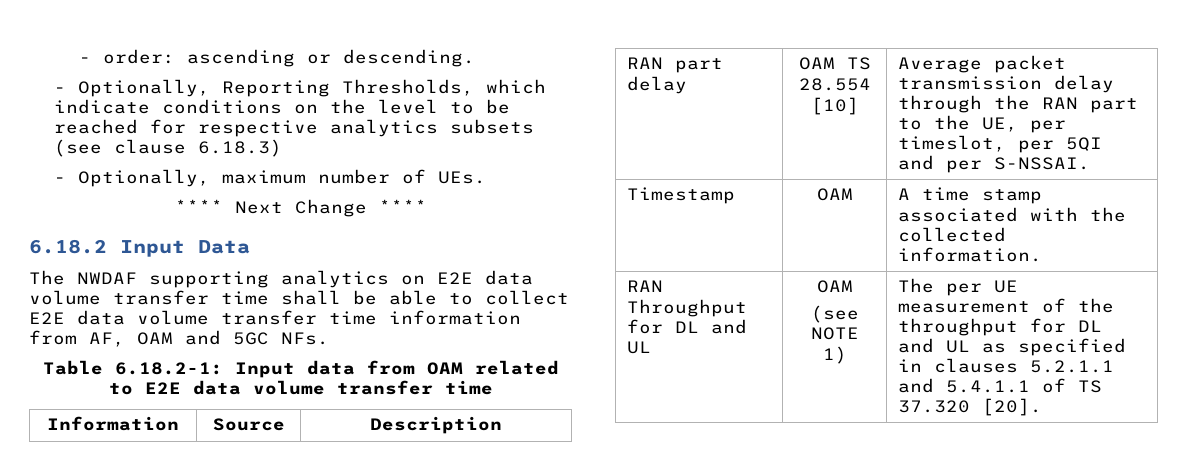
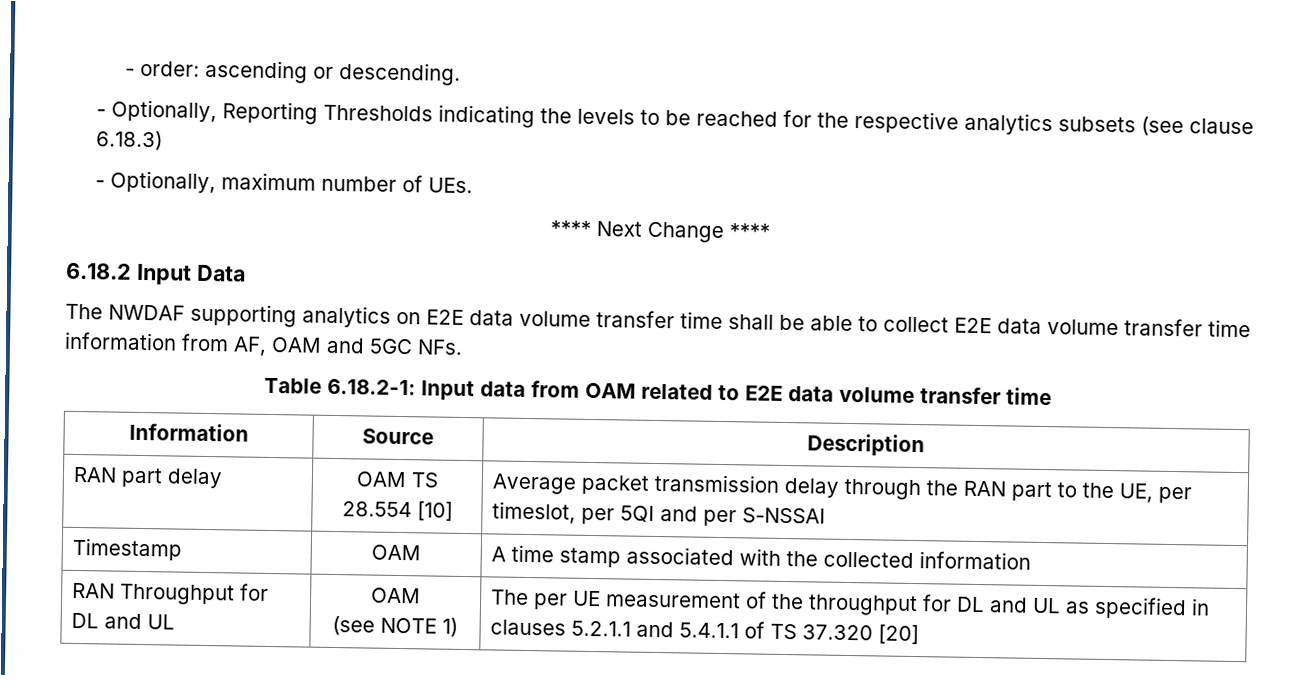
[341,79,546,96] [53,99,438,114] Thresholds, which indicate conditions on the level -> [322,104,635,129] Thresholds indicating the levels
(186, 126) none -> [816,112,849,128] the
[993,157,1090,170] S-NSSAI. -> [742,507,827,524] S-NSSAI
[897,247,1042,262] information. -> [919,551,1032,570] information
[981,398,1042,416] [20]. -> [878,624,920,645] [20]

